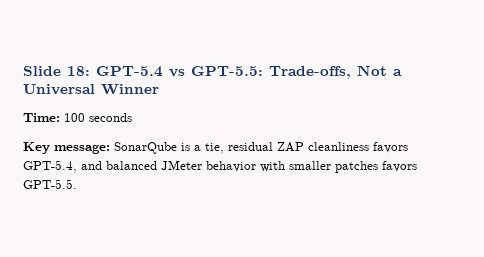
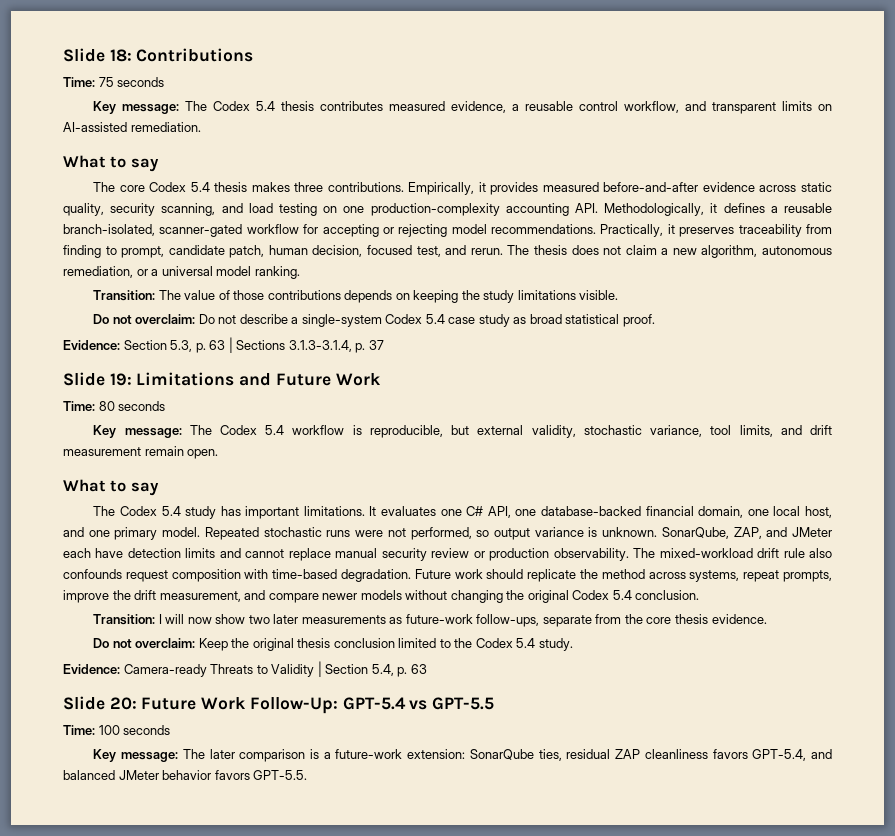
[96,65,402,79] [23,84,159,95] GPT-5.4 vs GPT-5.5: Trade-offs, Not a Universal Winner -> [136,48,254,62] [63,77,165,87] [93,101,833,114] [63,122,201,132] [63,155,159,172] [93,182,832,195] [63,203,833,216] [63,224,832,237] [63,245,832,258] [63,266,300,279] [93,290,619,303] [93,314,655,327] [63,337,384,353] [63,372,381,386] [63,401,166,411] [93,425,833,438] [63,446,219,459] [63,479,159,496] [93,506,832,519] [63,527,832,540] [63,548,833,561] [63,569,832,582] [63,590,700,603] [93,614,767,627] [93,638,573,651] [63,661,427,677] [63,696,495,714] Contributions // Time: 75 seconds // Key message: The Codex 5.4 thesis contributes measured evidence, a reusable control workflow, and transparent limits on AI-assisted remediation. // What to say // The core Codex 5.4 thesis makes three contributions. Empirically, it provides measured before-and-after evidence across static quality, security scanning, and load testing on one production-complexity accounting API. Methodologically, it defines a reusable branch-isolated, scanner-gated workflow for accepting or rejecting model recommendations. Practically, it preserves traceability from finding to prompt, candidate patch, human decision, focused test, and rerun. The thesis does not claim a new algorithm, autonomous remediation, or a universal model ranking. // Transition: The value of those contributions depends on keeping the study limitations visible. // Do not overclaim: Do not describe a single-system Codex 5.4 case study as broad statistical proof. // Evidence: Section 5.3, p. 63 | Sections 3.1.3-3.1.4, p. 37 // Slide 19: Limitations and Future Work // Time: 80 seconds // Key message: The Codex 5.4 workflow is reproducible, but external validity, stochastic variance, tool limits, and drift measurement remain open. // What to say // The Codex 5.4 study has important limitations. It evaluates one C# API, one database-backed financial domain, one local host, and one primary model. Repeated stochastic runs were not performed, so output variance is unknown. SonarQube, ZAP, and JMeter each have detection limits and cannot replace manual security review or production observability. The mixed-workload drift rule also confounds request composition with time-based degradation. Future work should replicate the method across systems, repeat prompts, improve the drift measurement, and compare newer models without changing the original Codex 5.4 conclusion. // Transition: I will now show two later measurements as future-work follow-ups, separate from the core thesis evidence. // Do not overclaim: Keep the original thesis conclusion limited to the Codex 5.4 study. // Evidence: Camera-ready Threats to Validity | Section 5.4, p. 63 // Slide 20: Future Work Follow-Up: GPT-5.4 vs GPT-5.5
[114,142,224,154] SonarQube is a tie, -> [182,749,562,762] The later comparison is a future-work extension: SonarQube ties,
[260,161,378,173] with smaller patches -> (212, 775) none

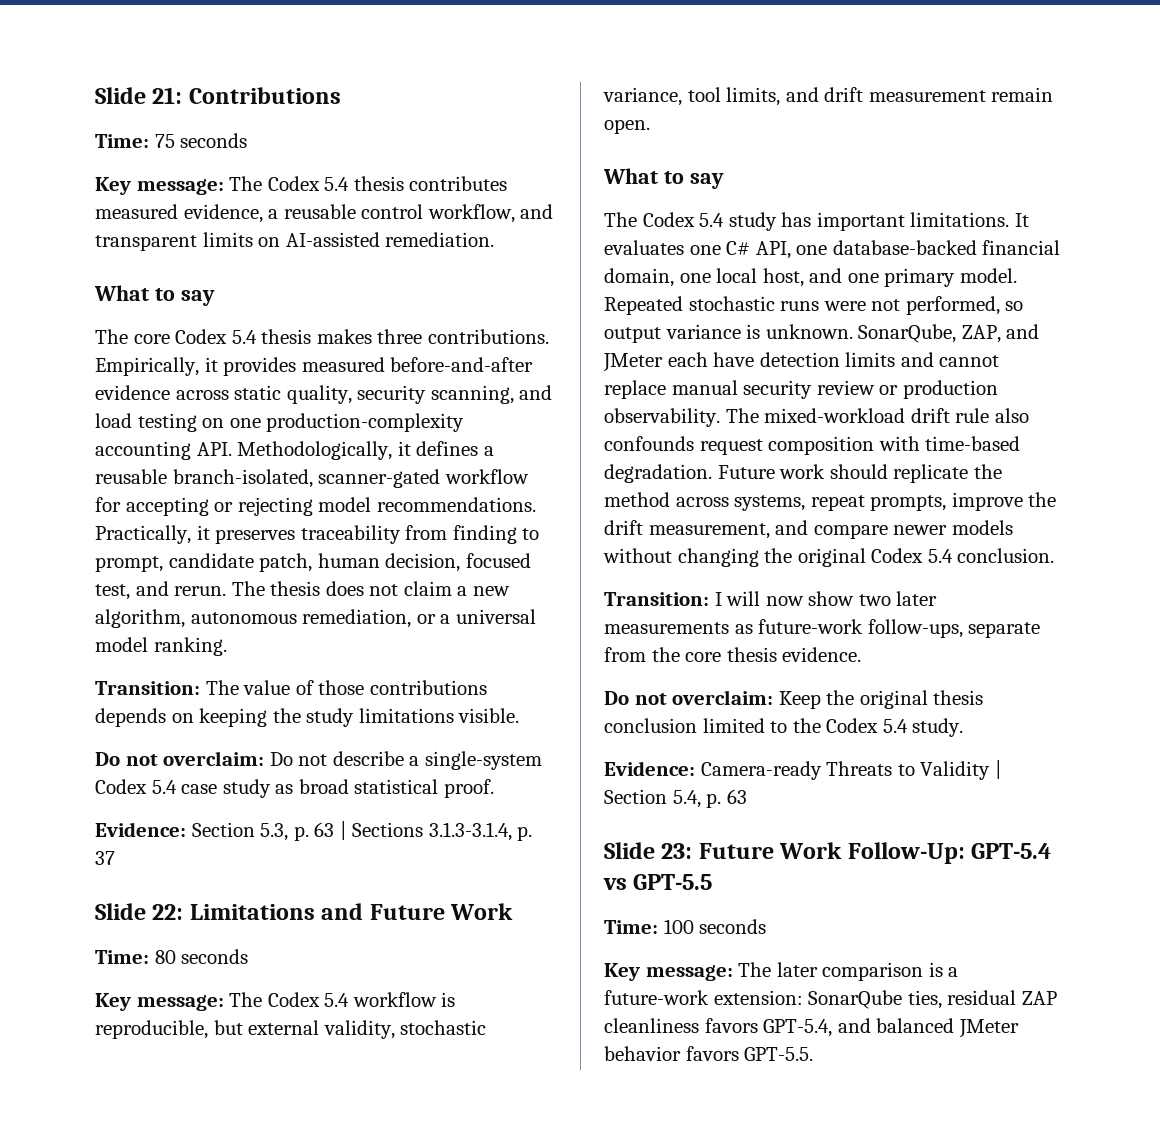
[63,48,132,62] Slide 18: -> [95,87,183,104] Slide 21:
[109,373,132,386] 19: -> [152,904,184,920] 22:
[109,697,137,710] 20: -> [661,843,693,859] 23:

